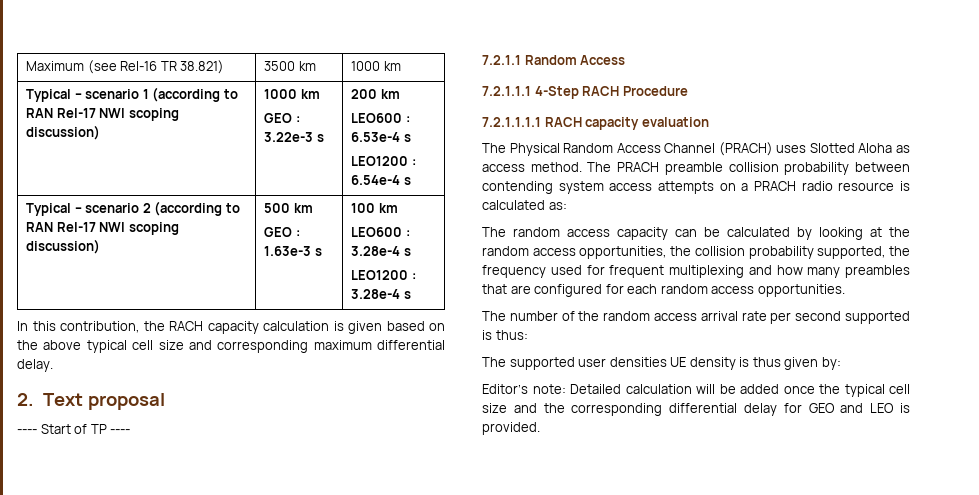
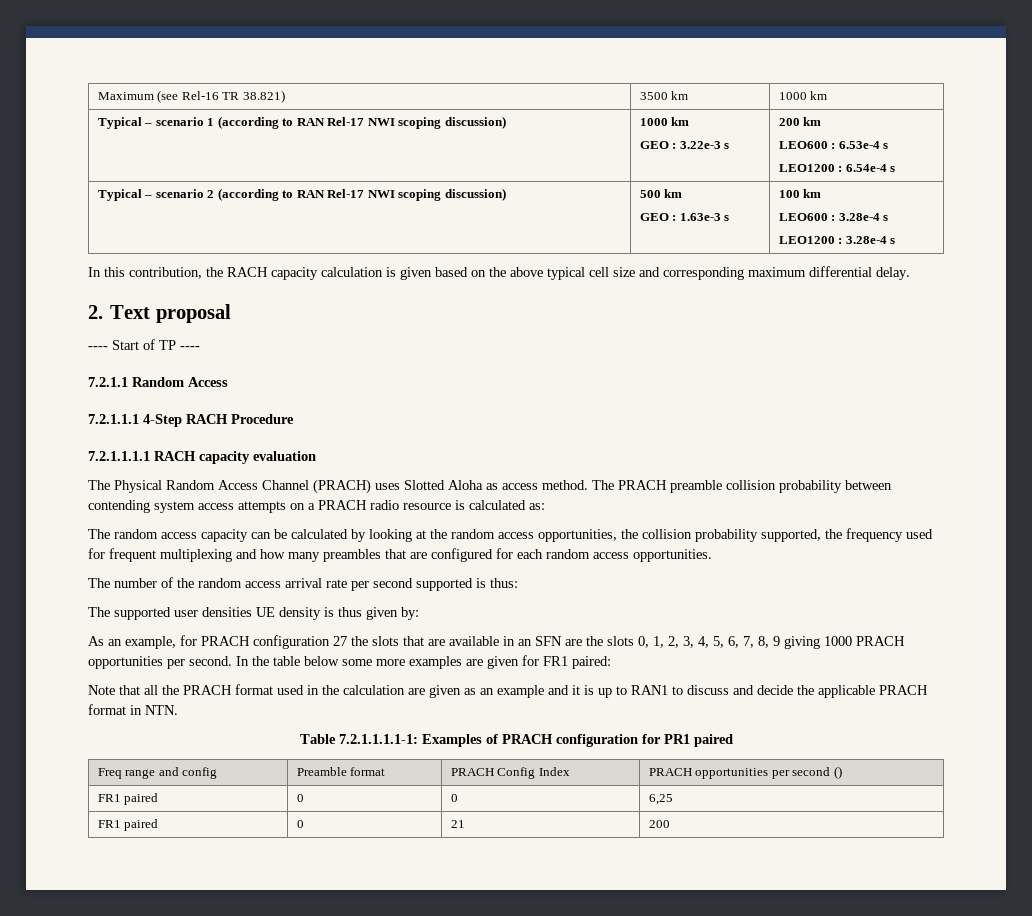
[482,384,910,397] [482,403,910,416] [482,422,540,435] Editor’s note: Detailed calculation will be added once the typical cell size and the corresponding differential delay for GEO and LEO is provided. -> [88,635,905,649] [88,655,611,669] [88,684,928,698] [88,704,178,715] [299,734,733,747] [97,767,218,779] [296,767,386,776] [450,767,570,779] [648,766,842,779] [97,793,159,805] [296,794,304,802] [450,794,458,802] [648,794,673,805] [97,819,159,831] [296,820,304,828] [450,820,465,828] [648,820,670,828] As an example, for PRACH configuration 27 the slots that are available in an SFN are the slots 0, 1, 2, 3, 4, 5, 6, 7, 8, 9 giving 1000 PRACH opportunities per second. In the table below some more examples are given for FR1 paired: // Note that all the PRACH format used in the calculation are given as an example and it is up to RAN1 to discuss and decide the applicable PRACH format in NTN. // Table 7.2.1.1.1.1-1: Examples of PRACH configuration for PR1 paired // Freq range and config | Preamble format | PRACH Config Index | PRACH opportunities per second () // FR1 paired | 0 | 0 | 6,25 // FR1 paired | 0 | 21 | 200

